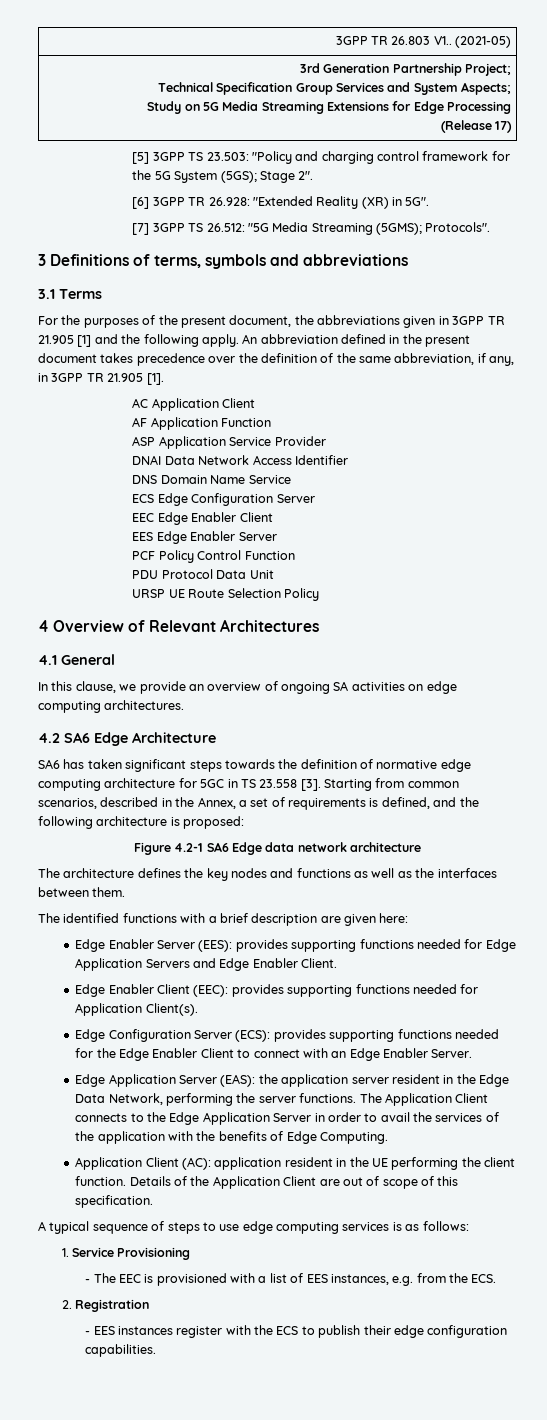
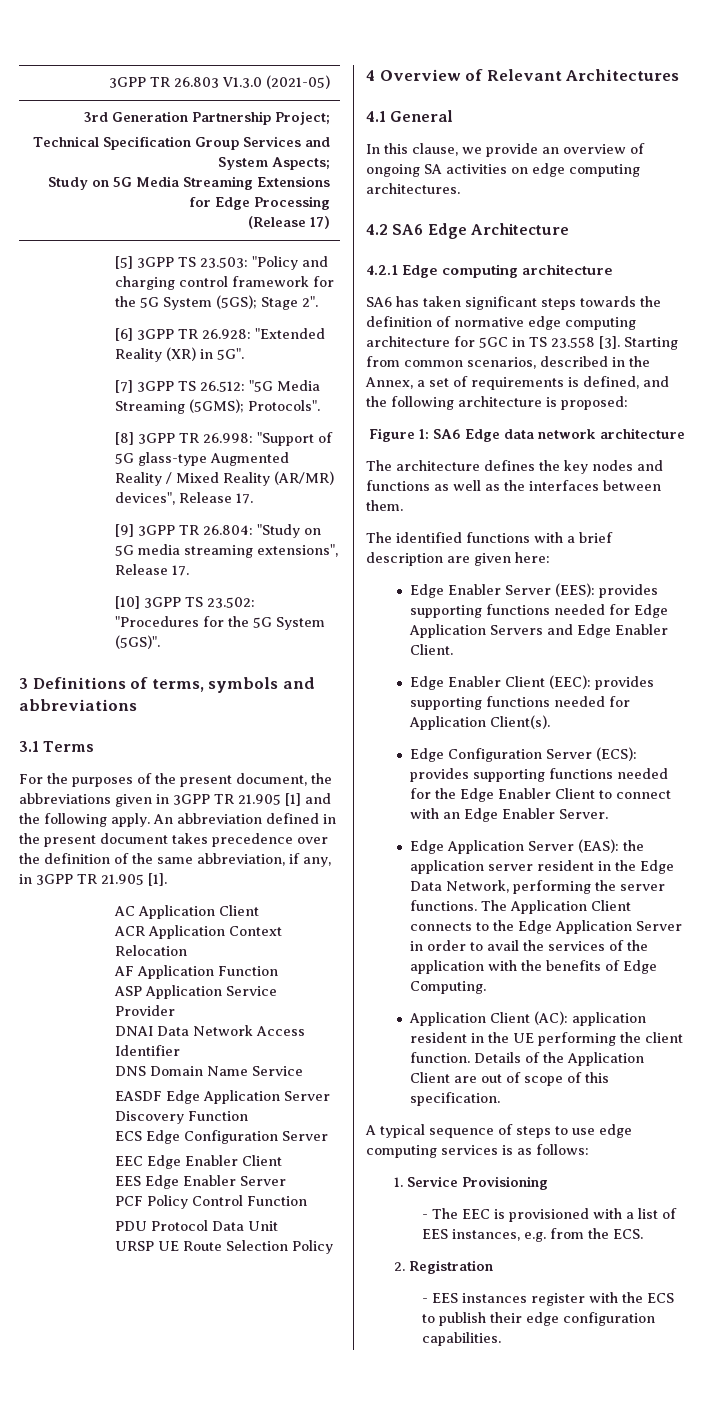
[433,36,452,45] V1.. -> [222,77,263,88] V1.3.0
(491, 227) none -> [115,432,334,446] [115,452,290,466] [115,471,335,486] [115,492,254,505] [115,524,322,538] [115,544,339,558] [115,564,190,576] [115,596,256,609] [115,616,326,630] [115,635,161,649] // [8] 3GPP TR 26.998: "Support of 5G glass-type Augmented Reality / Mixed Reality (AR/MR) devices", Release 17. // [9] 3GPP TR 26.804: "Study on 5G media streaming extensions", Release 17. // [10] 3GPP TS 23.502: "Procedures for the 5G System (5GS)".
(256, 403) none -> [114,925,283,939] [115,945,188,956] // ACR Application Context Relocation
(291, 479) none -> [115,1090,331,1104] [115,1111,249,1124] // EASDF Edge Application Server Discovery Function
(216, 737) none -> [366,264,614,278] // 4.2.1 Edge computing architecture
[174,843,204,852] 4.2-1 -> [418,429,429,439] 1:

